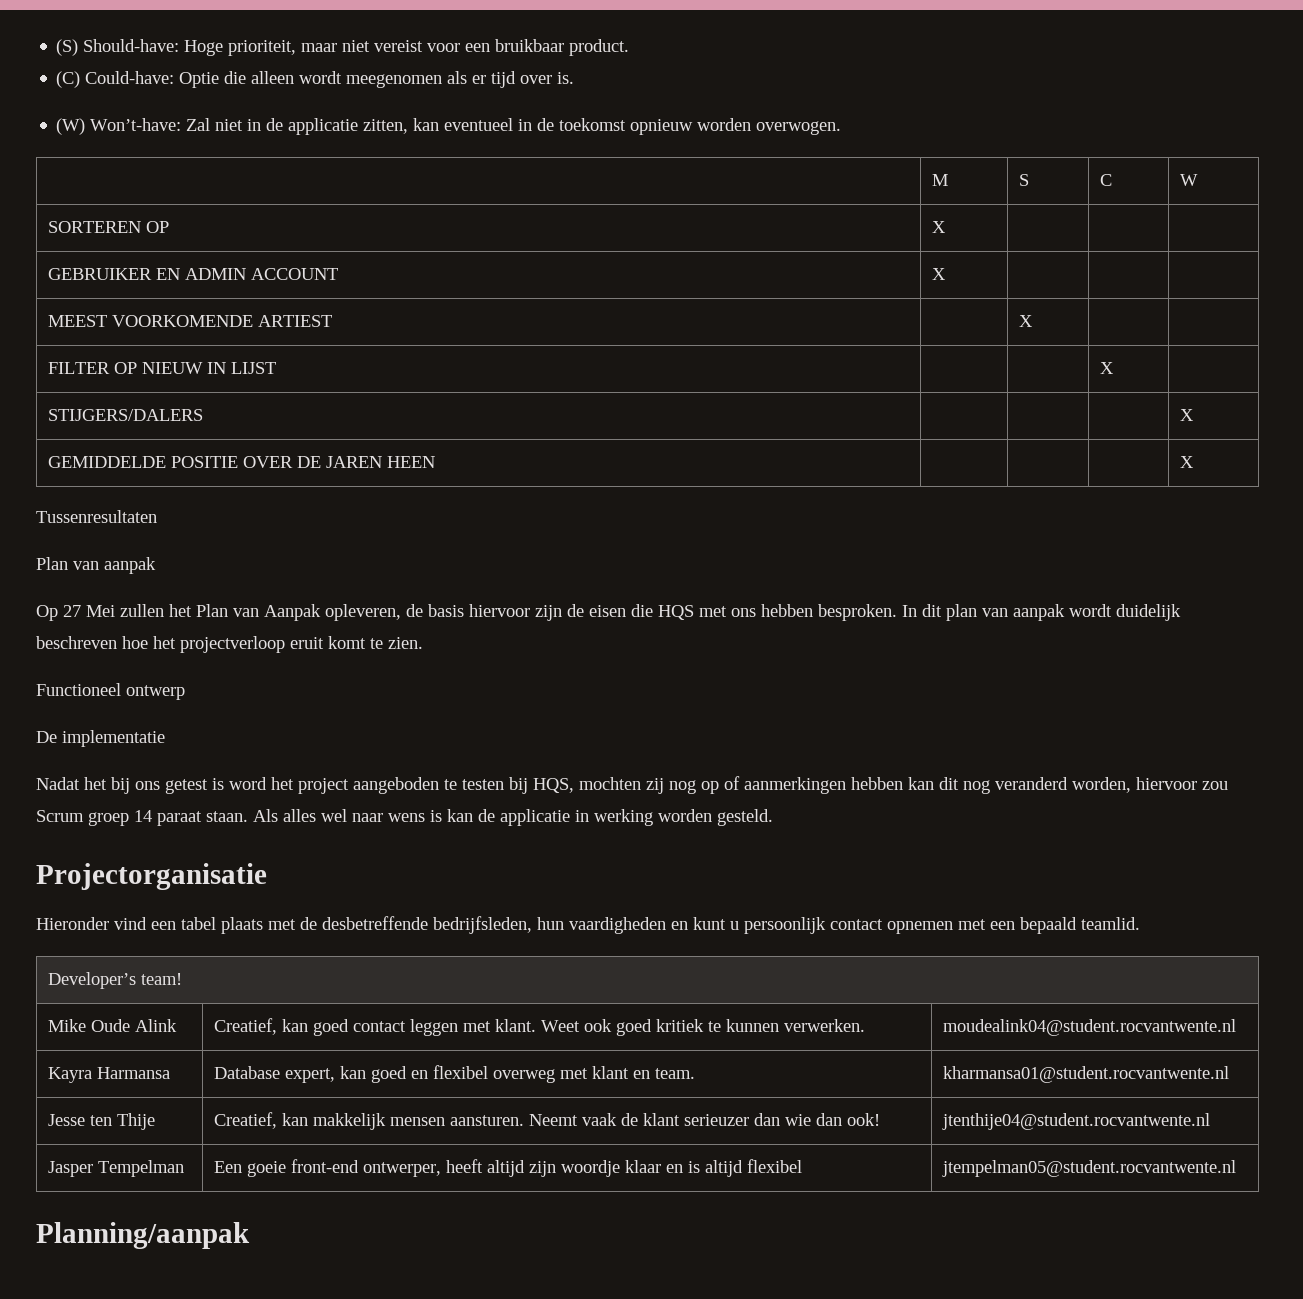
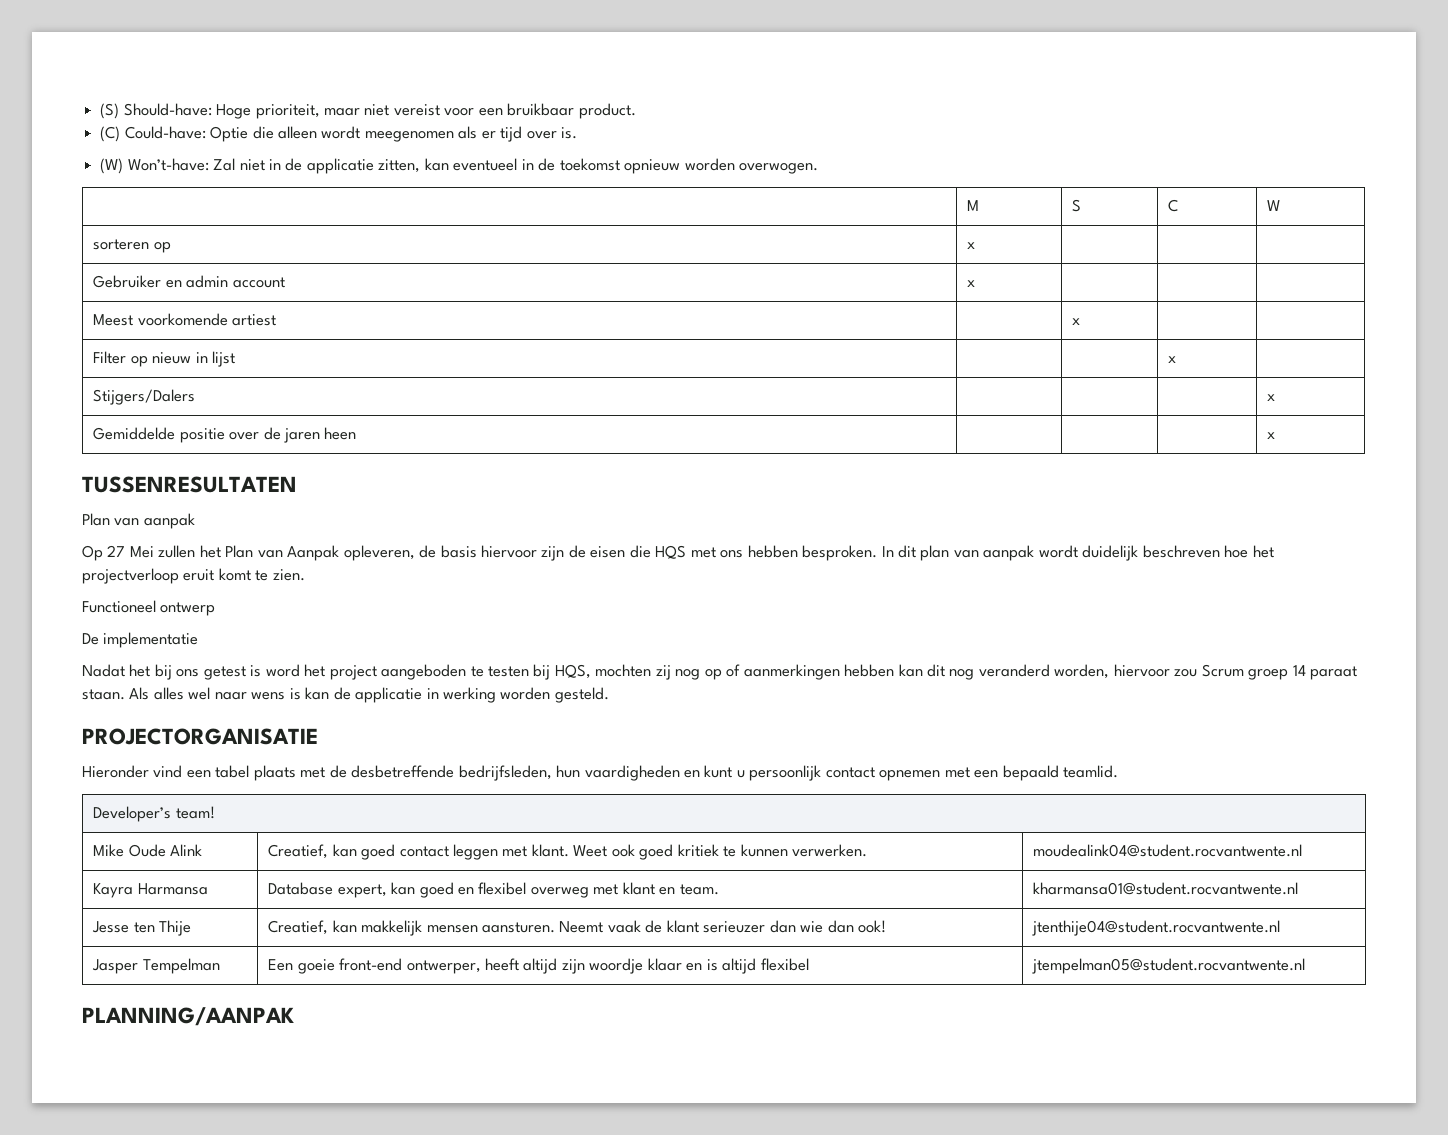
[48,221,170,233] [932,221,947,233] [48,268,339,280] [932,268,947,280] [48,315,333,327] [1019,315,1034,327] [48,362,277,374] [1100,362,1115,374] [48,409,204,421] [1180,409,1195,421] [48,456,436,468] [1180,456,1195,468] [36,510,157,523] SORTEREN OP | X | | | // GEBRUIKER EN ADMIN ACCOUNT | X | | | // MEEST VOORKOMENDE ARTIEST | | X | | // FILTER OP NIEUW IN LIJST | | | X | // STIJGERS/DALERS | | | | X // GEMIDDELDE POSITIE OVER DE JAREN HEEN | | | | X // Tussenresultaten -> [93,239,171,253] [967,242,976,249] [93,275,285,288] [967,280,976,287] [93,313,277,326] [1072,318,1081,325] [93,351,235,367] [1168,356,1177,363] [93,389,196,405] [1267,394,1276,401] [93,427,357,443] [1267,432,1276,439] [82,476,297,493] sorteren op | x | | | // Gebruiker en admin account | x | | | // Meest voorkomende artiest | | x | | // Filter op nieuw in lijst | | | x | // Stijgers/Dalers | | | | x // Gemiddelde positie over de jaren heen | | | | x // TUSSENRESULTATEN
[36,863,267,890] Projectorganisatie -> [82,728,318,745] PROJECTORGANISATIE
[36,1222,250,1249] Planning/aanpak -> [82,1007,294,1026] PLANNING/AANPAK

